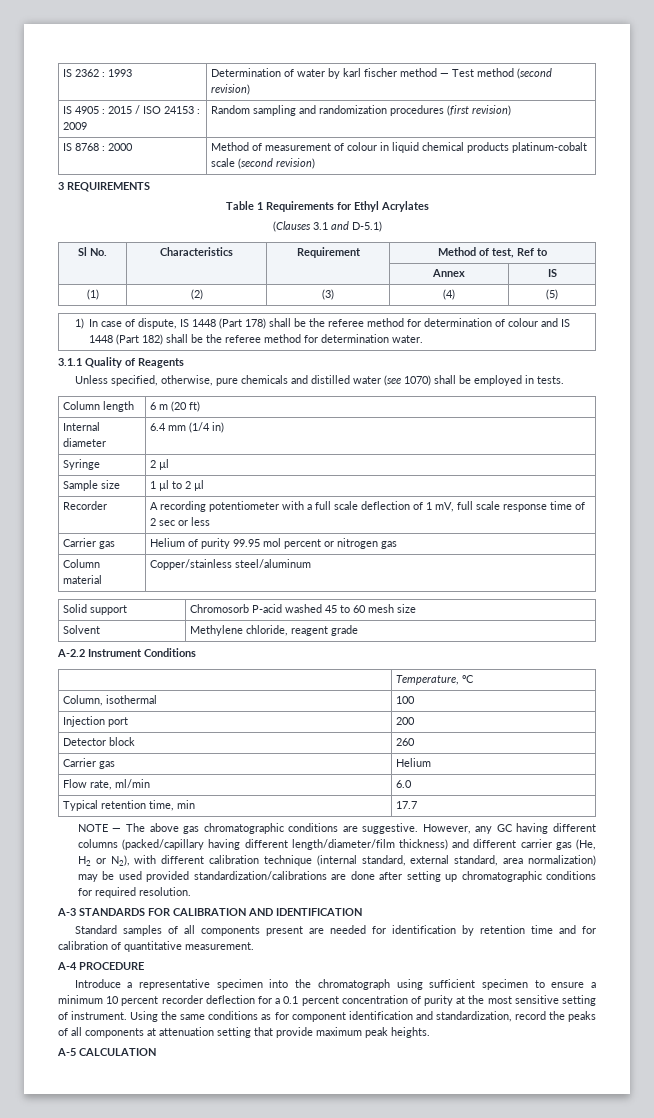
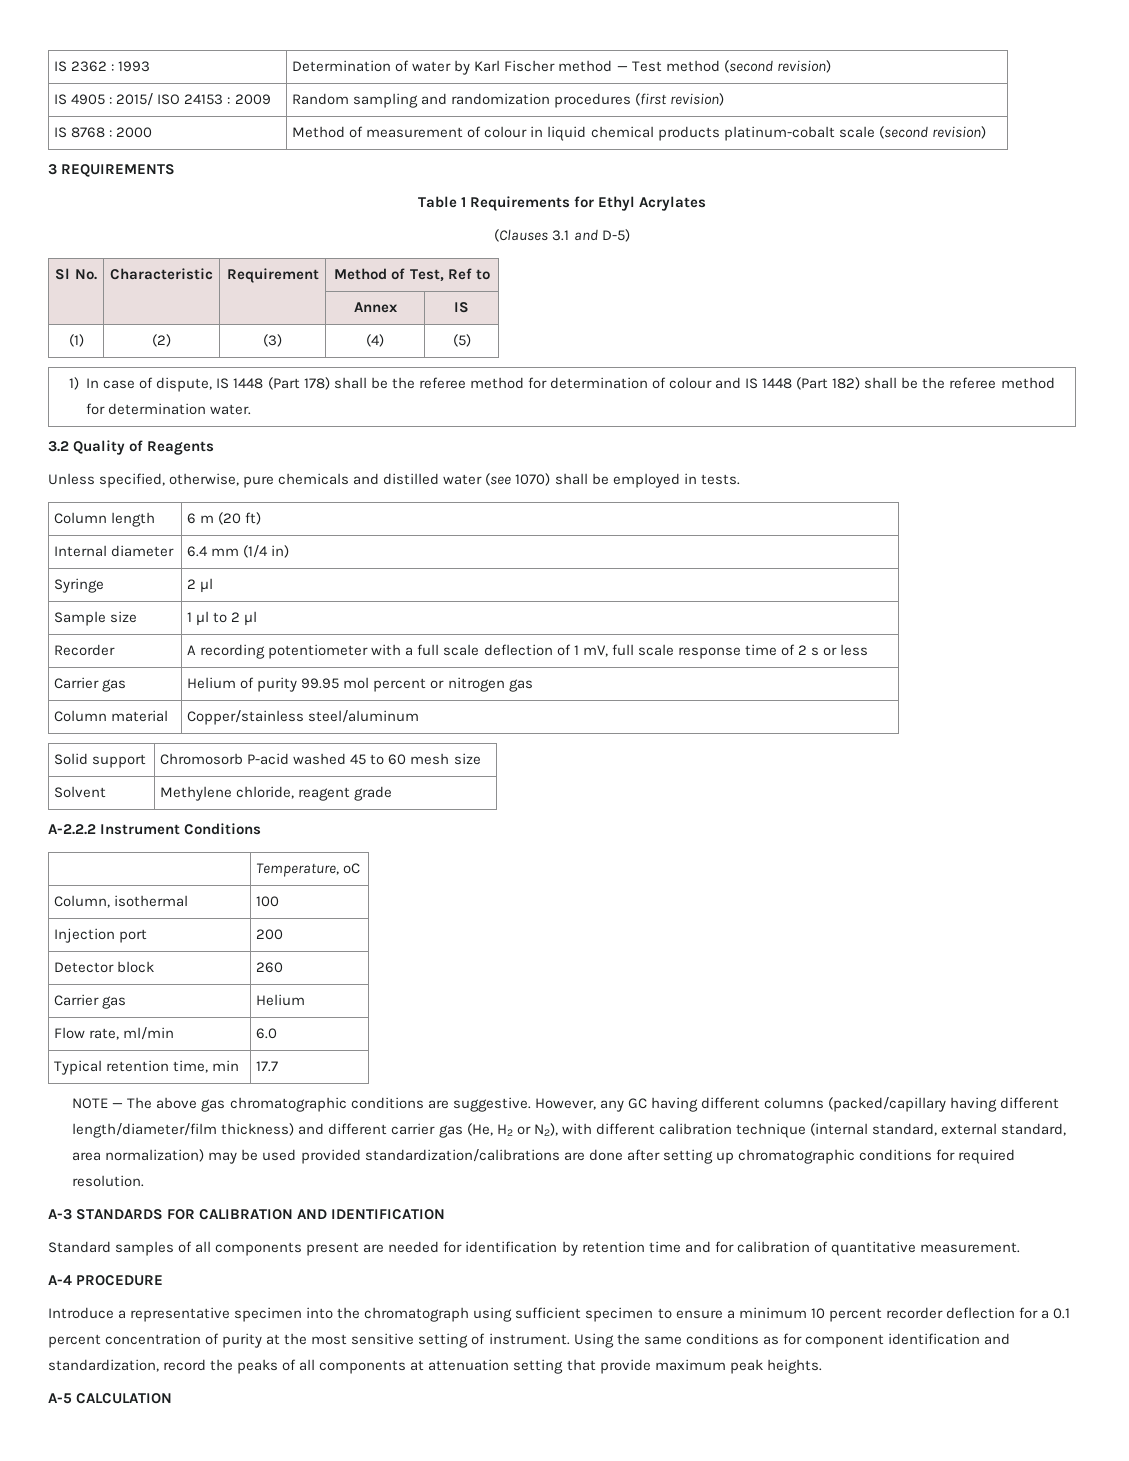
[343,68,398,77] karl fischer -> [474,60,556,72] Karl Fischer
[108,105,141,114] 2015 / -> [116,93,154,106] 2015/
[351,221,382,232] D-5.1) -> [601,229,630,242] D-5)
[160,247,233,256] Characteristics -> [110,268,213,280] Characteristic
[492,248,514,258] test, -> [409,269,444,282] Test,
[58,358,82,366] 3.1.1 -> [48,441,69,452] 3.2
[159,520,176,526] sec -> [811,647,820,656] s
[57,649,85,657] A-2.2 -> [48,824,96,835] A-2.2.2

